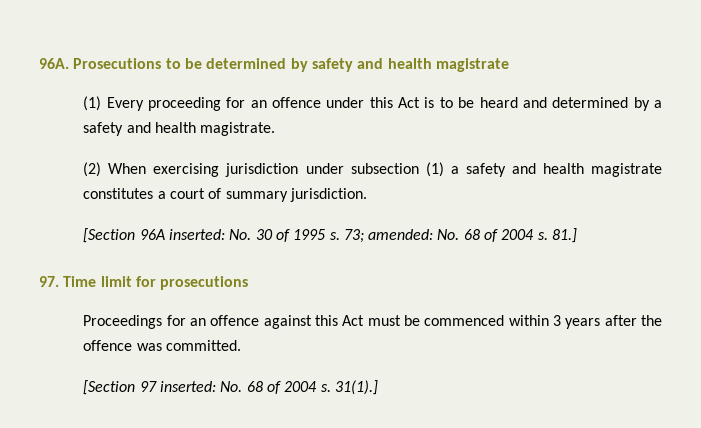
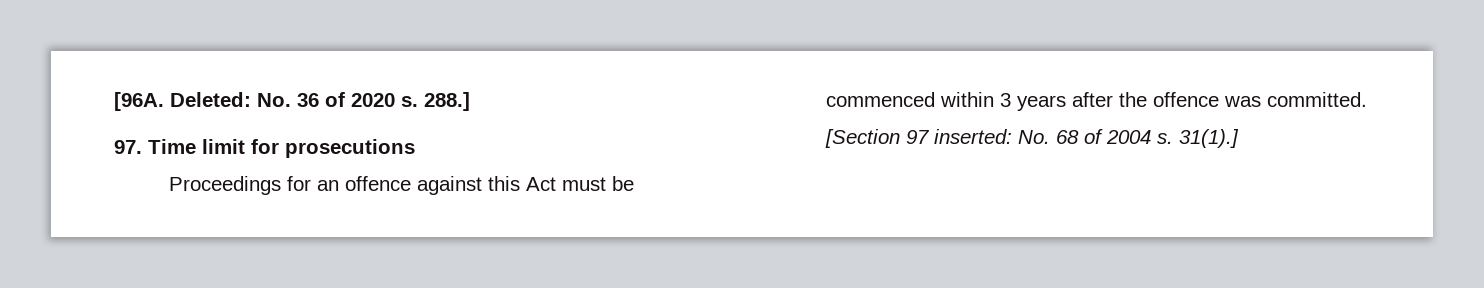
[39,58,509,72] [83,96,663,111] [83,122,276,136] [83,162,663,177] [83,188,367,202] [83,228,578,243] 96A. Prosecutions to be determined by safety and health magistrate // (1) Every proceeding for an offence under this Act is to be heard and determined by a safety and health magistrate. // (2) When exercising jurisdiction under subsection (1) a safety and health magistrate constitutes a court of summary jurisdiction. // [Section 96A inserted: No. 30 of 1995 s. 73; amended: No. 68 of 2004 s. 81.] -> [114,92,470,111] [96A. Deleted: No. 36 of 2020 s. 288.]

